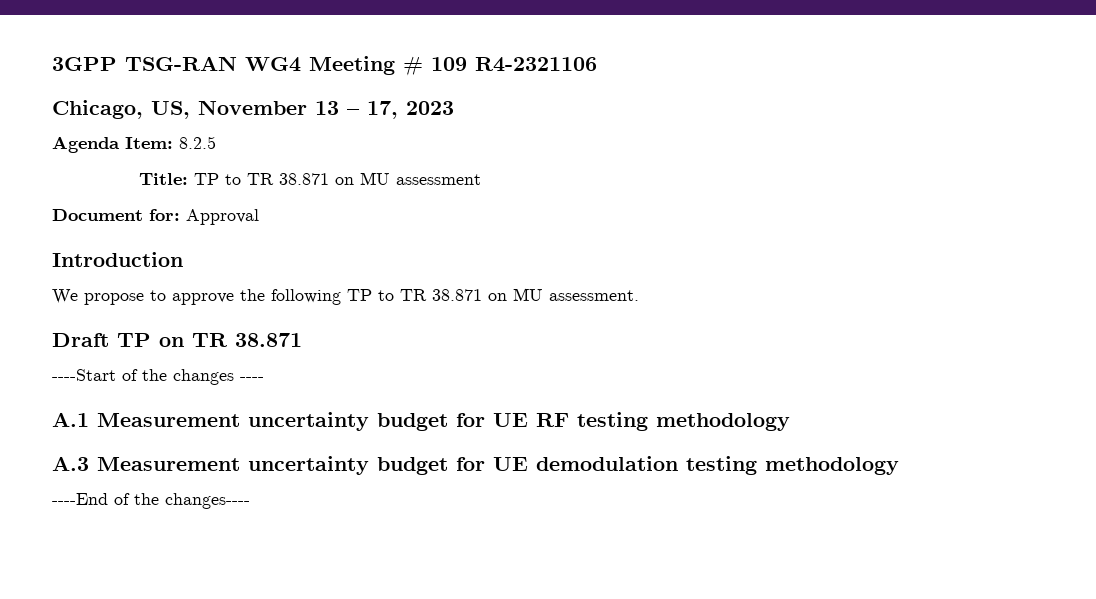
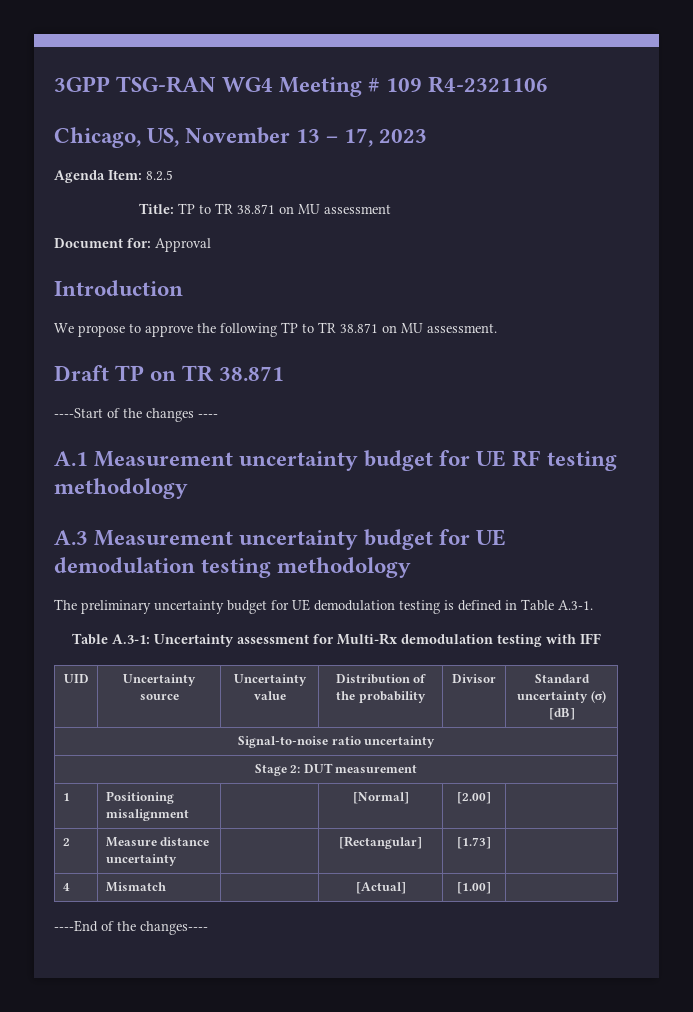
(899, 466) none -> [54,599,593,614] [71,633,601,647] [63,674,89,683] [123,674,196,686] [139,694,179,700] [233,674,307,686] [253,691,286,700] [335,674,427,684] [336,691,426,703] [452,674,496,683] [534,674,590,683] [517,690,606,703] [548,708,575,720] [237,736,436,748] [254,763,418,776] [62,793,70,801] [105,791,174,804] [105,809,189,821] [352,792,409,804] [457,792,491,804] [62,838,70,846] [105,837,210,847] [105,854,177,866] [339,836,422,849] [457,837,491,849] [62,883,70,891] [105,882,166,892] [355,882,406,894] [457,882,491,894] // The preliminary uncertainty budget for UE demodulation testing is defined in Table A.3-1. // Table A.3-1: Uncertainty assessment for Multi-Rx demodulation testing with IFF // UID | Uncertainty source | Uncertainty value | Distribution of the probability | Divisor | Standard uncertainty (σ) [dB] // Signal-to-noise ratio uncertainty // Stage 2: DUT measurement // 1 | Positioning misalignment | | [Normal] | [2.00] | // 2 | Measure distance uncertainty | | [Rectangular] | [1.73] | // 4 | Mismatch | | [Actual] | [1.00] |

